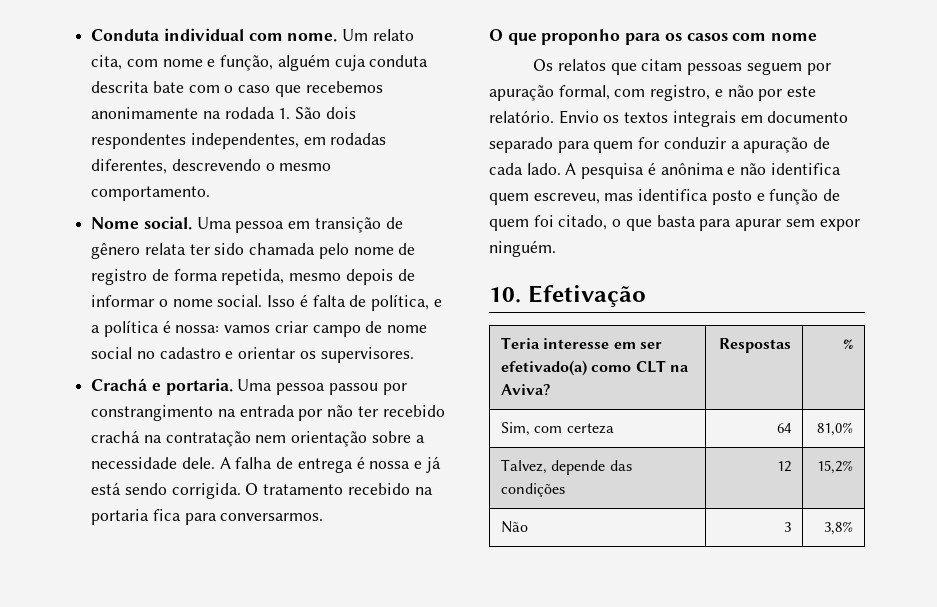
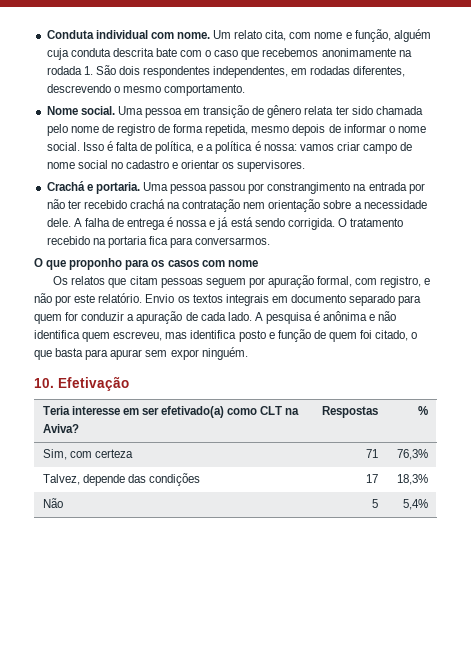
[776,423,792,433] [816,422,853,436] 64 | 81,0% -> [366,449,379,458] [397,449,429,460] 71 | 76,3%
[776,461,791,472] [816,460,853,474] 12 | 15,2% -> [366,474,379,483] [397,474,429,485] 17 | 18,3%
[783,522,791,532] [823,521,853,535] 3 | 3,8% -> [372,499,379,508] [403,499,429,510] 5 | 5,4%

